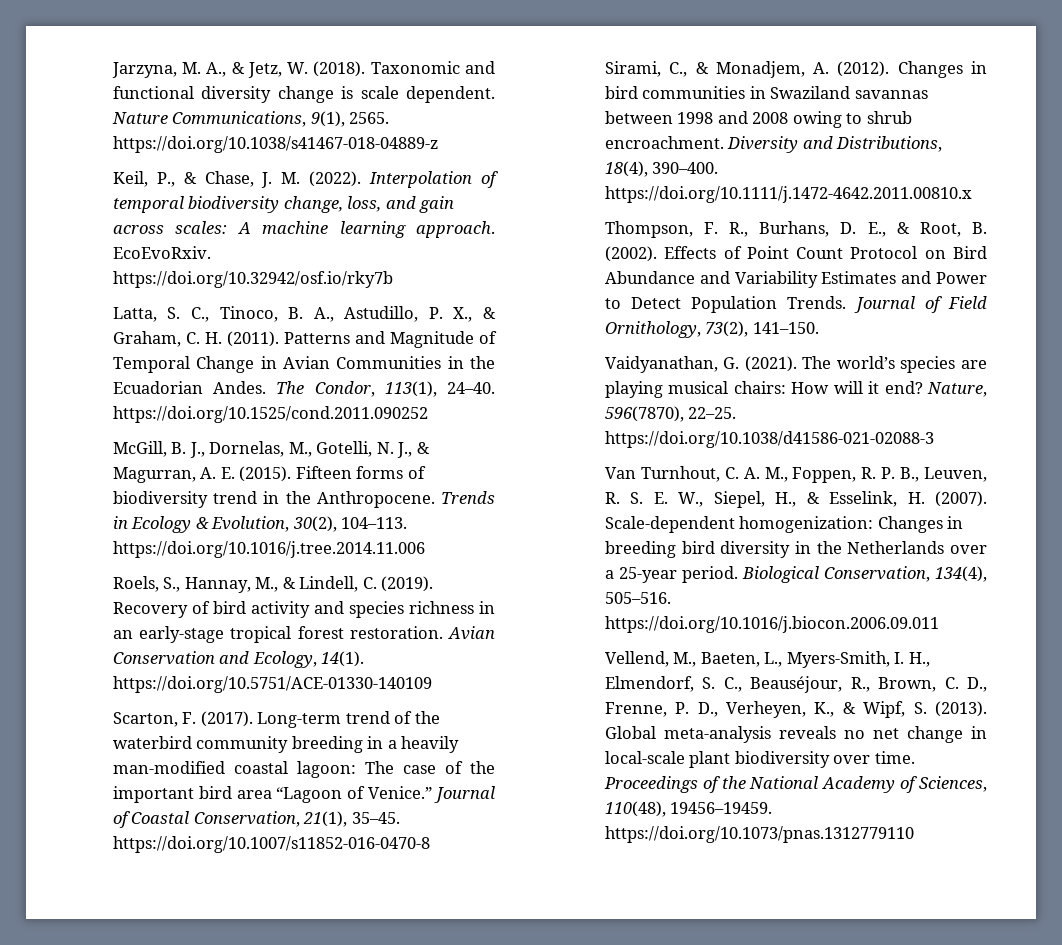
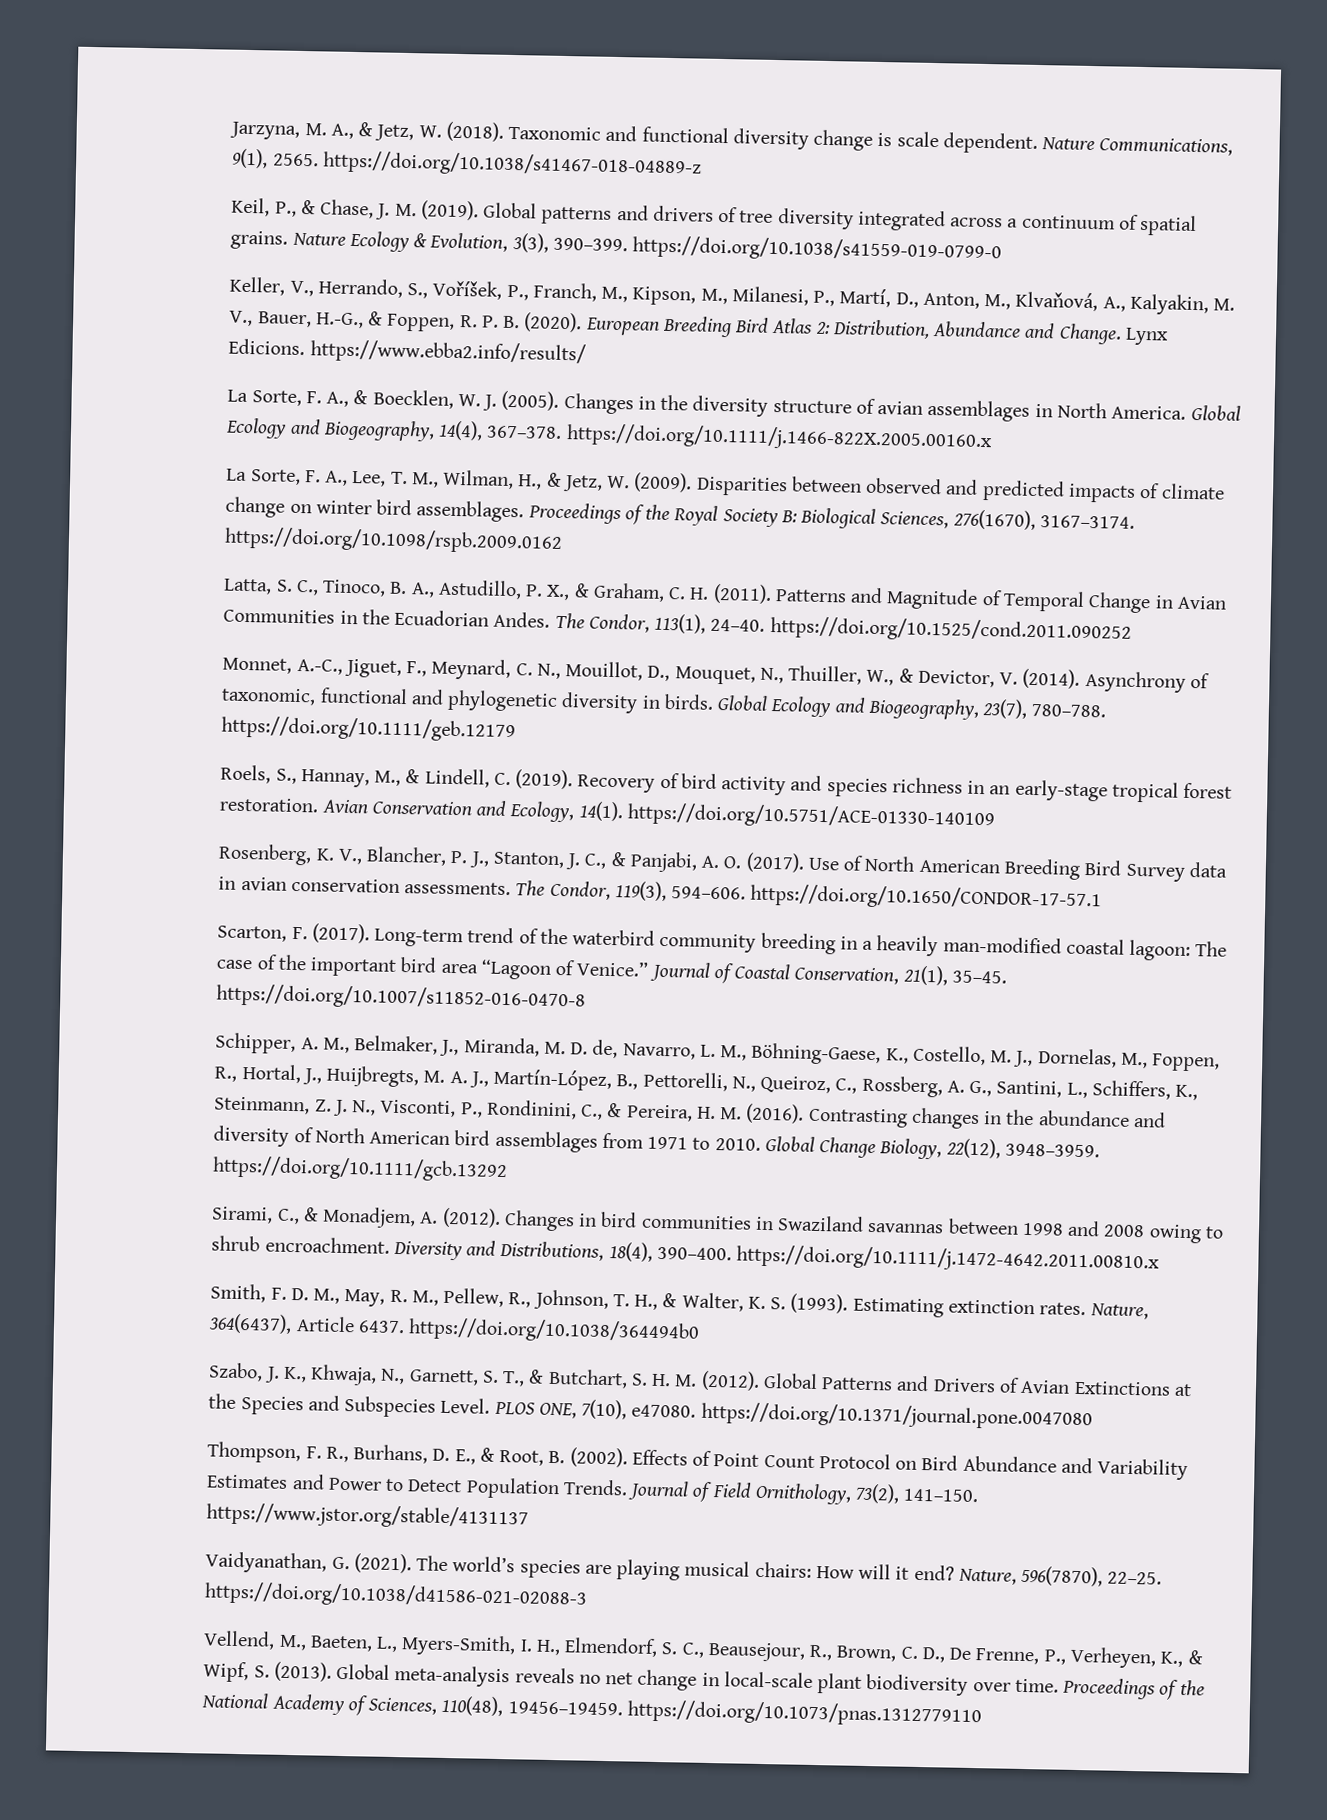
[309,171,499,188] [112,196,455,213] [112,221,496,238] [112,246,211,259] [112,271,393,288] (2022). Interpolation of temporal biodiversity change, loss, and gain across scales: A machine learning approach. EcoEvoRxiv. https://doi.org/10.32942/osf.io/rky7b -> [420,200,1198,237] [230,230,1003,264] [229,276,1236,316] [229,310,1170,346] [228,338,586,366] [227,389,1241,422] [225,417,993,453] [226,468,1225,503] [225,496,1135,531] [224,526,564,555] (2019). Global patterns and drivers of tree diversity integrated across a continuum of spatial grains. Nature Ecology & Evolution, 3(3), 390–399. https://doi.org/10.1038/s41559-019-0799-0 // Keller, V., Herrando, S., Voříšek, P., Franch, M., Kipson, M., Milanesi, P., Martí, D., Anton, M., Klvaňová, A., Kalyakin, M. V., Bauer, H.-G., & Foppen, R. P. B. (2020). European Breeding Bird Atlas 2: Distribution, Abundance and Change. Lynx Edicions. https://www.ebba2.info/results/ // La Sorte, F. A., & Boecklen, W. J. (2005). Changes in the diversity structure of avian assemblages in North America. Global Ecology and Biogeography, 14(4), 367–378. https://doi.org/10.1111/j.1466-822X.2005.00160.x // La Sorte, F. A., Lee, T. M., Wilman, H., & Jetz, W. (2009). Disparities between observed and predicted impacts of climate change on winter bird assemblages. Proceedings of the Royal Society B: Biological Sciences, 276(1670), 3167–3174. https://doi.org/10.1098/rspb.2009.0162
[112,441,430,458] [112,466,426,483] [112,491,495,508] [112,516,408,533] [112,541,425,558] McGill, B. J., Dornelas, M., Gotelli, N. J., & Magurran, A. E. (2015). Fifteen forms of biodiversity trend in the Anthropocene. Trends in Ecology & Evolution, 30(2), 104–113. https://doi.org/10.1016/j.tree.2014.11.006 -> [222,657,1211,693] [221,687,1107,720] [221,715,517,743] Monnet, A.-C., Jiguet, F., Meynard, C. N., Mouillot, D., Mouquet, N., Thuiller, W., & Devictor, V. (2014). Asynchrony of taxonomic, functional and phylogenetic diversity in birds. Global Ecology and Biogeography, 23(7), 780–788. https://doi.org/10.1111/geb.12179
(432, 684) none -> [218,843,1228,882] [218,876,1103,912] // Rosenberg, K. V., Blancher, P. J., Stanton, J. C., & Panjabi, A. O. (2017). Use of North American Breeding Bird Survey data in avian conservation assessments. The Condor, 119(3), 594–606. https://doi.org/10.1650/CONDOR-17-57.1
(430, 844) none -> [215,1032,1221,1072] [214,1064,1199,1101] [214,1096,1167,1130] [213,1125,1100,1160] [212,1155,509,1183] // Schipper, A. M., Belmaker, J., Miranda, M. D. de, Navarro, L. M., Böhning-Gaese, K., Costello, M. J., Dornelas, M., Foppen, R., Hortal, J., Huijbregts, M. A. J., Martín-López, B., Pettorelli, N., Queiroz, C., Rossberg, A. G., Santini, L., Schiffers, K., Steinmann, Z. J. N., Visconti, P., Rondinini, C., & Pereira, H. M. (2016). Contrasting changes in the abundance and diversity of North American bird assemblages from 1971 to 2010. Global Change Biology, 22(12), 3948–3959. https://doi.org/10.1111/gcb.13292
(972, 194) none -> [210,1283,1149,1320] [208,1313,701,1344] [208,1362,1192,1397] [208,1393,1093,1431] // Smith, F. D. M., May, R. M., Pellew, R., Johnson, T. H., & Walter, K. S. (1993). Estimating extinction rates. Nature, 364(6437), Article 6437. https://doi.org/10.1038/364494b0 // Szabo, J. K., Khwaja, N., Garnett, S. T., & Butchart, S. H. M. (2012). Global Patterns and Drivers of Avian Extinctions at the Species and Subspecies Level. PLOS ONE, 7(10), e47080. https://doi.org/10.1371/journal.pone.0047080
(819, 328) none -> [206,1502,530,1530] https://www.jstor.org/stable/4131137
[604,466,987,483] [604,491,988,508] [604,516,964,533] [604,541,987,558] [604,566,987,583] [604,592,671,604] [604,616,939,633] // Van Turnhout, C. A. M., Foppen, R. P. B., Leuven, R. S. E. W., Siepel, H., & Esselink, H. (2007). Scale-dependent homogenization: Changes in breeding bird diversity in the Netherlands over a 25-year period. Biological Conservation, 134(4), 505–516. https://doi.org/10.1016/j.biocon.2006.09.011 -> (589, 1595) none
[750,676,843,693] Beauséjour, -> [707,1641,806,1662] Beausejour,
[604,702,718,717] Frenne, P. D., -> [949,1647,1066,1665] De Frenne, P.,

